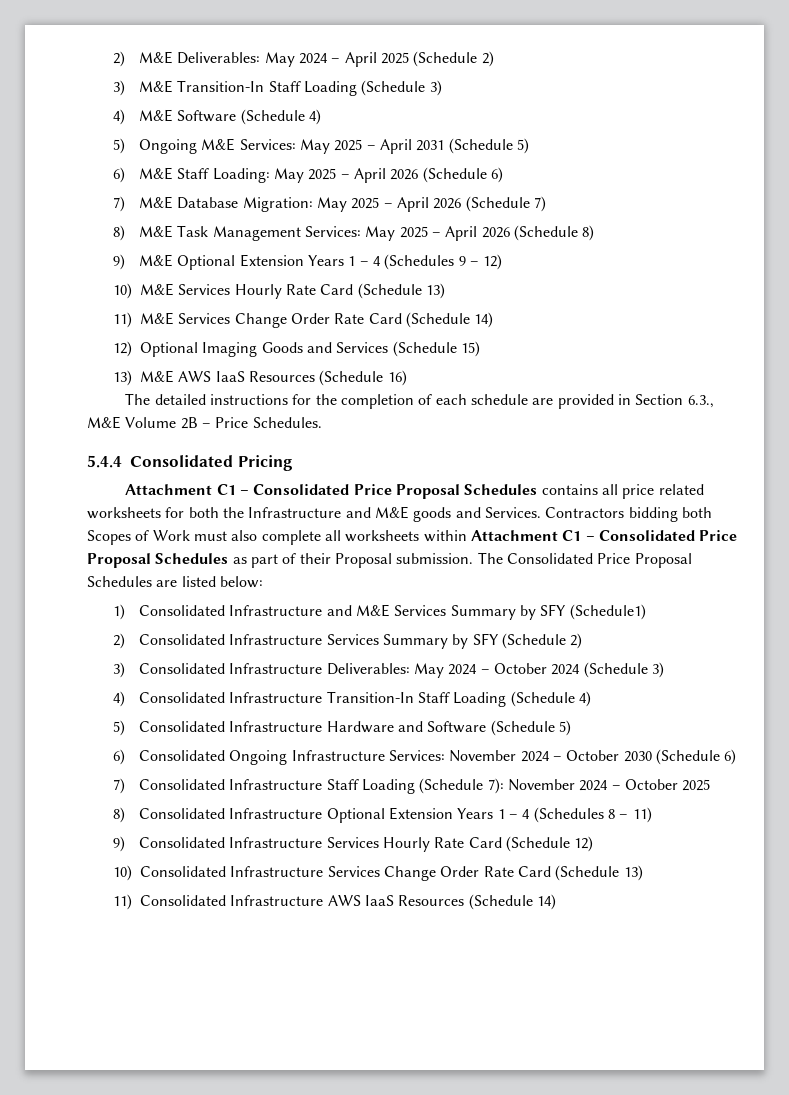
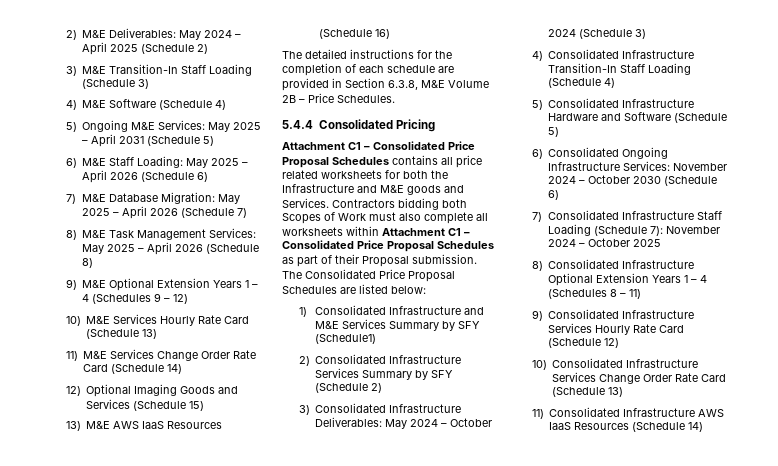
[687,395,714,408] 6.3., -> [388,80,418,90] 6.3.8,

